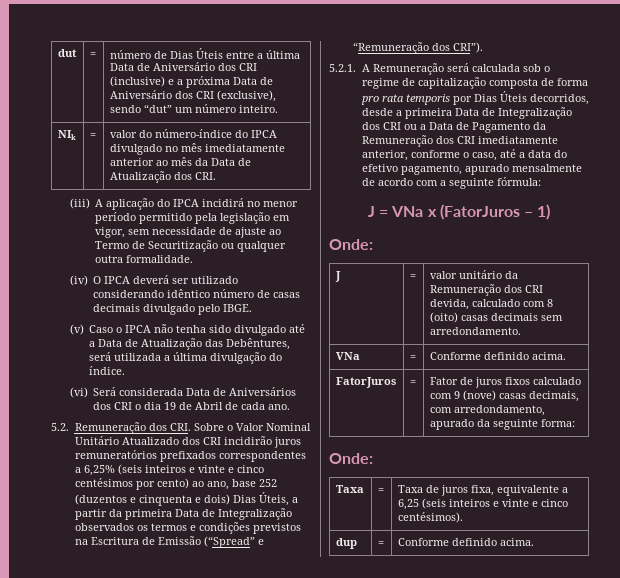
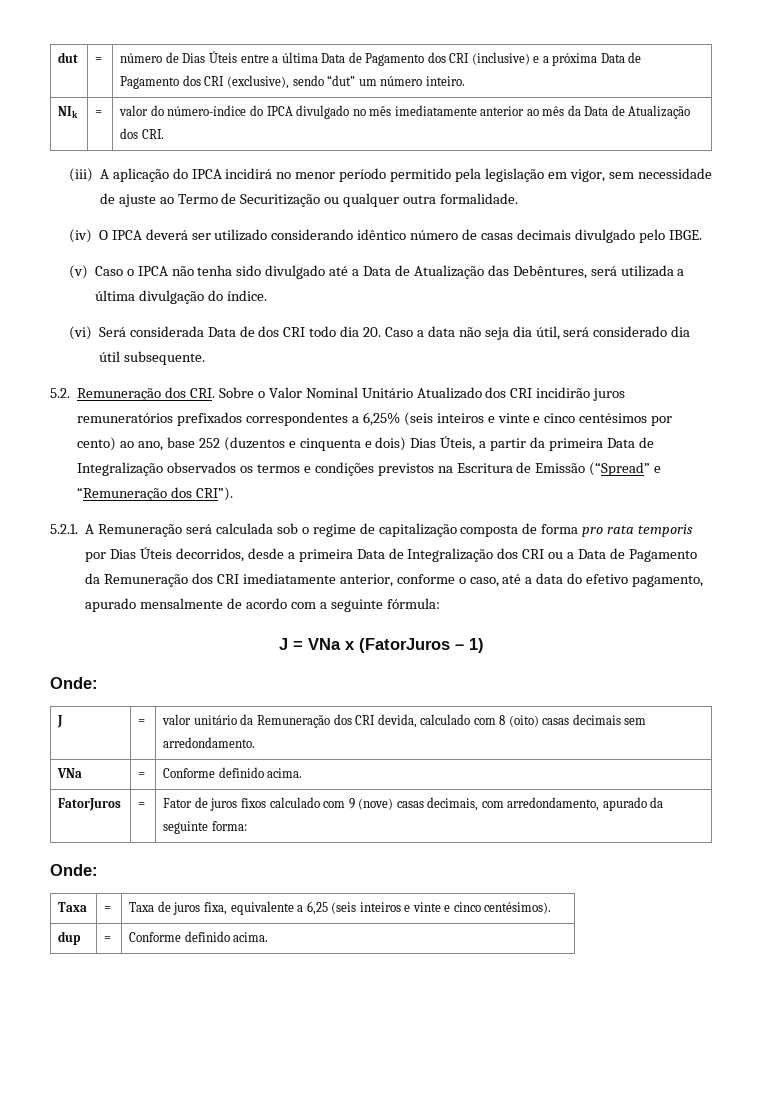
[152,62,215,71] Aniversário -> [365,53,425,66] Pagamento
[109,90,172,99] Aniversário -> [120,76,180,89] Pagamento
[229,387,297,396] [93,402,291,410] Aniversários dos CRI o dia 19 de Abril de cada ano. -> [258,326,691,340] [98,351,205,365] dos CRI todo dia 20. Caso a data não seja dia útil, será considerado dia útil subsequente.

